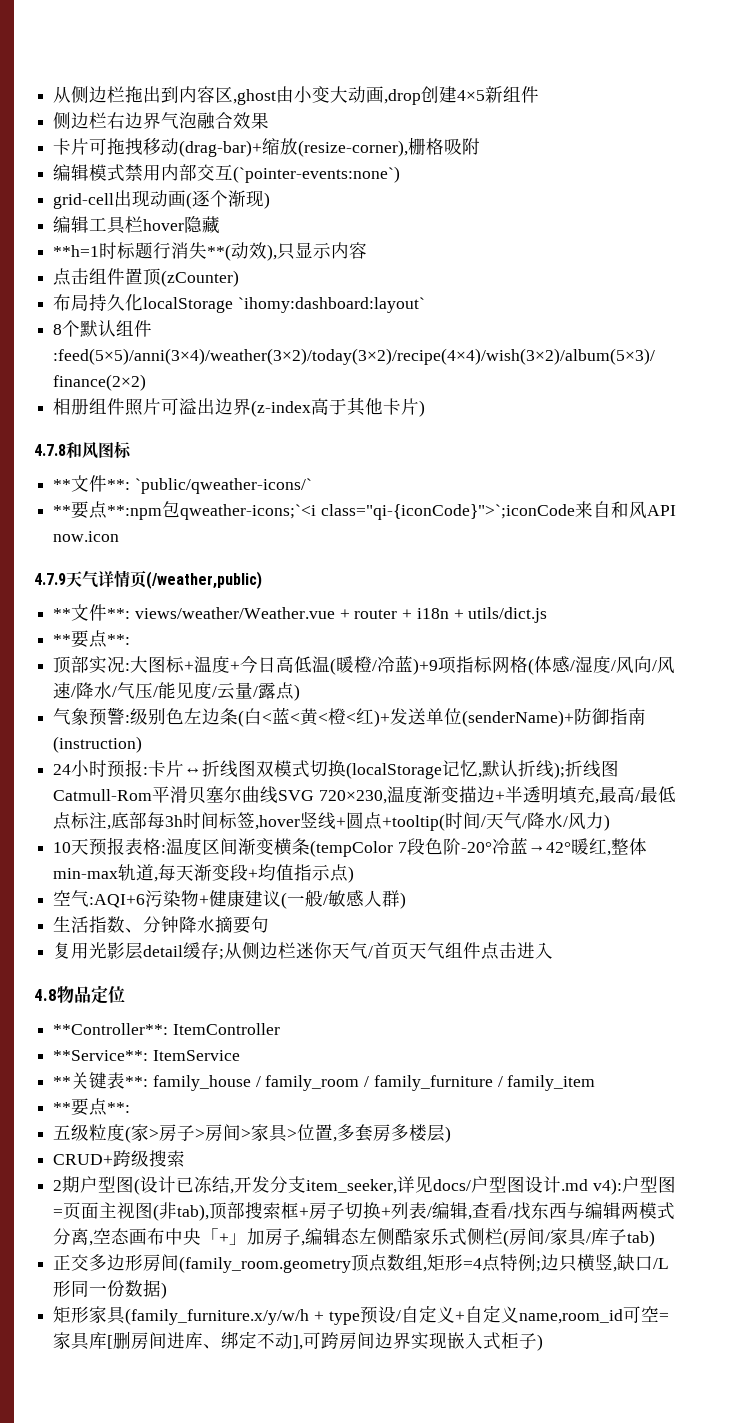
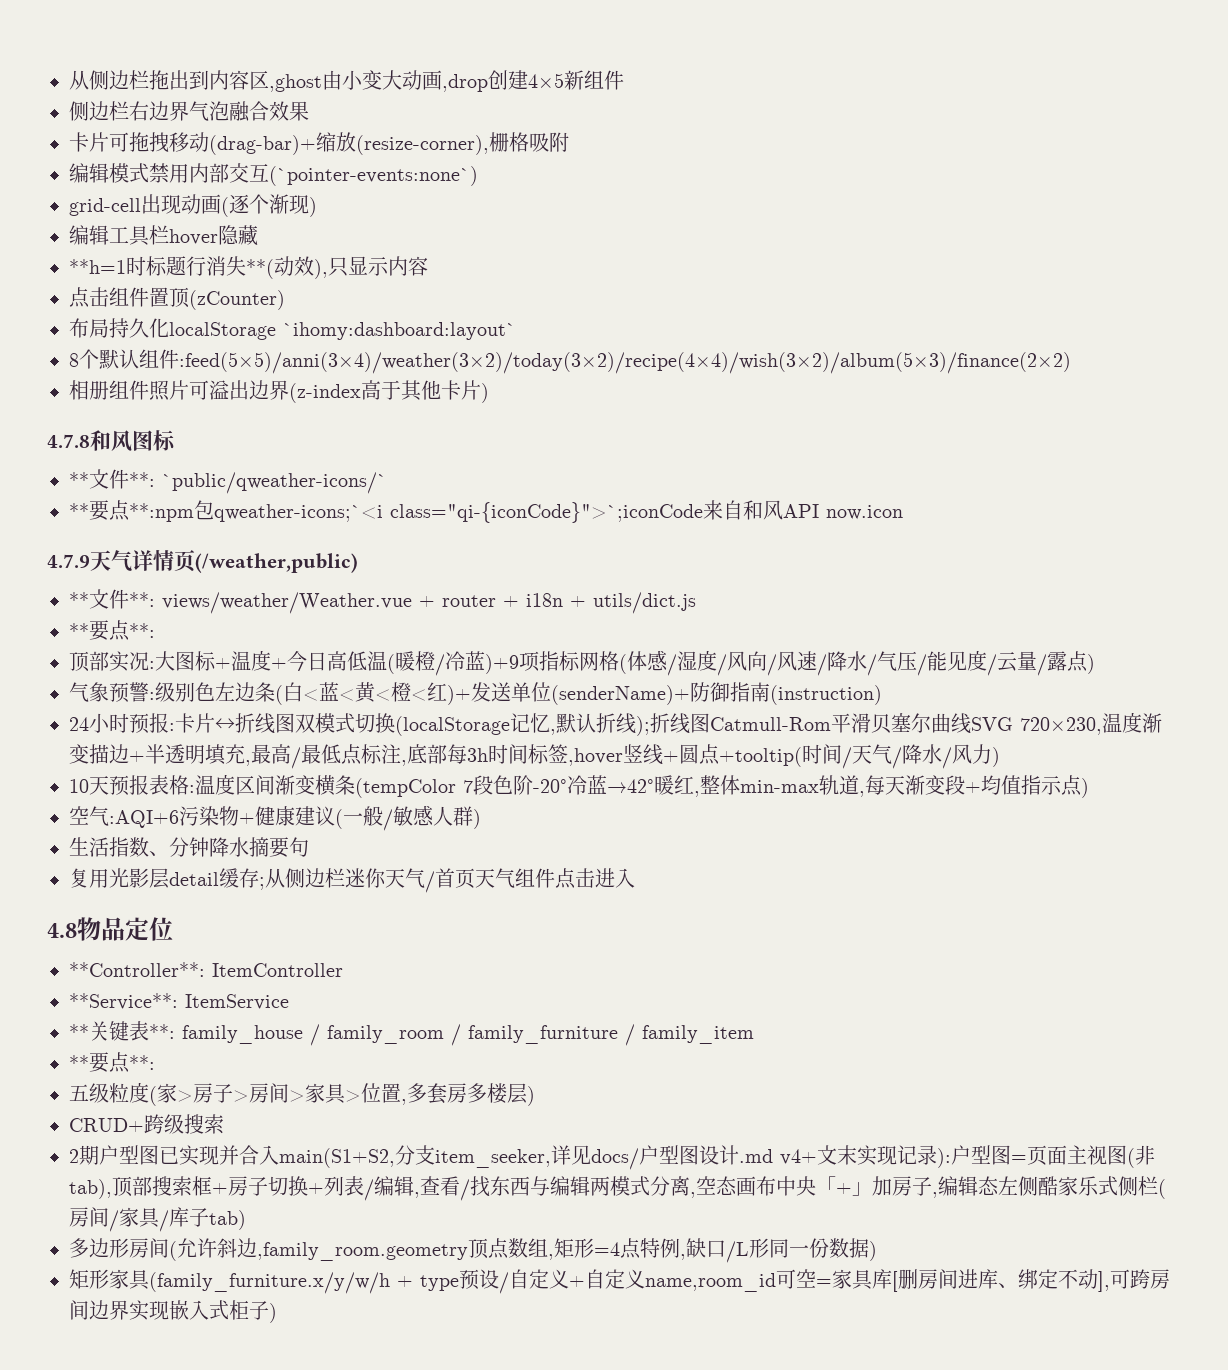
[134,1176,271,1195] (设计已冻结,开发 -> [159,1145,395,1168] 已实现并合入main(S1+S2,
[592,1178,622,1195] v4): -> [780,1145,951,1168] v4+文末实现记录):
[53,1254,90,1271] 正交 -> (246, 1220) none
[179,1256,352,1273] (family_room.geometry -> [169,1238,468,1261] (允许斜边,family_room.geometry
[536,1253,614,1272] ;边只横竖 -> (680, 1248) none

